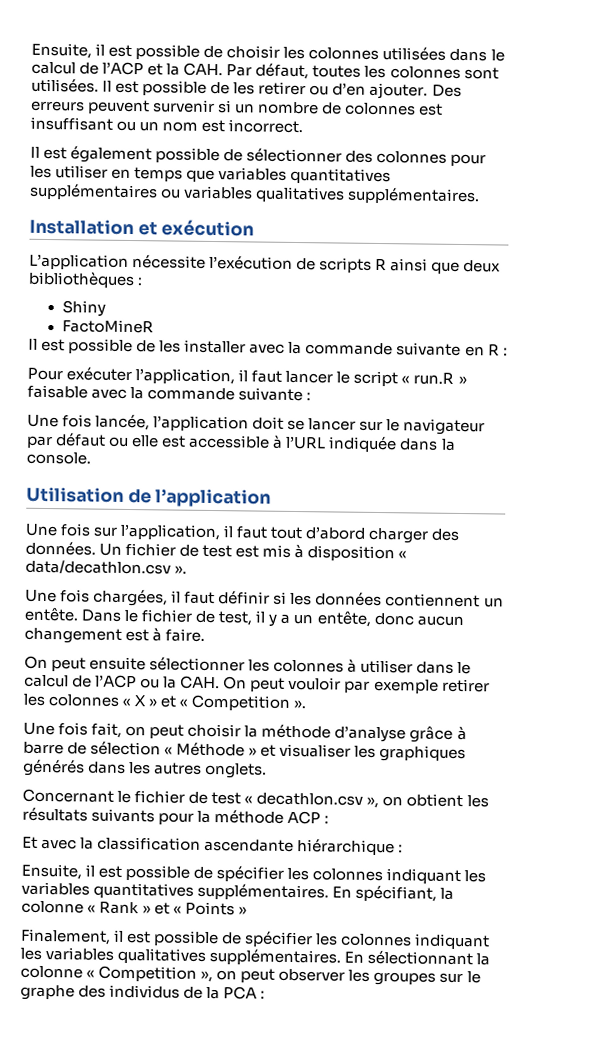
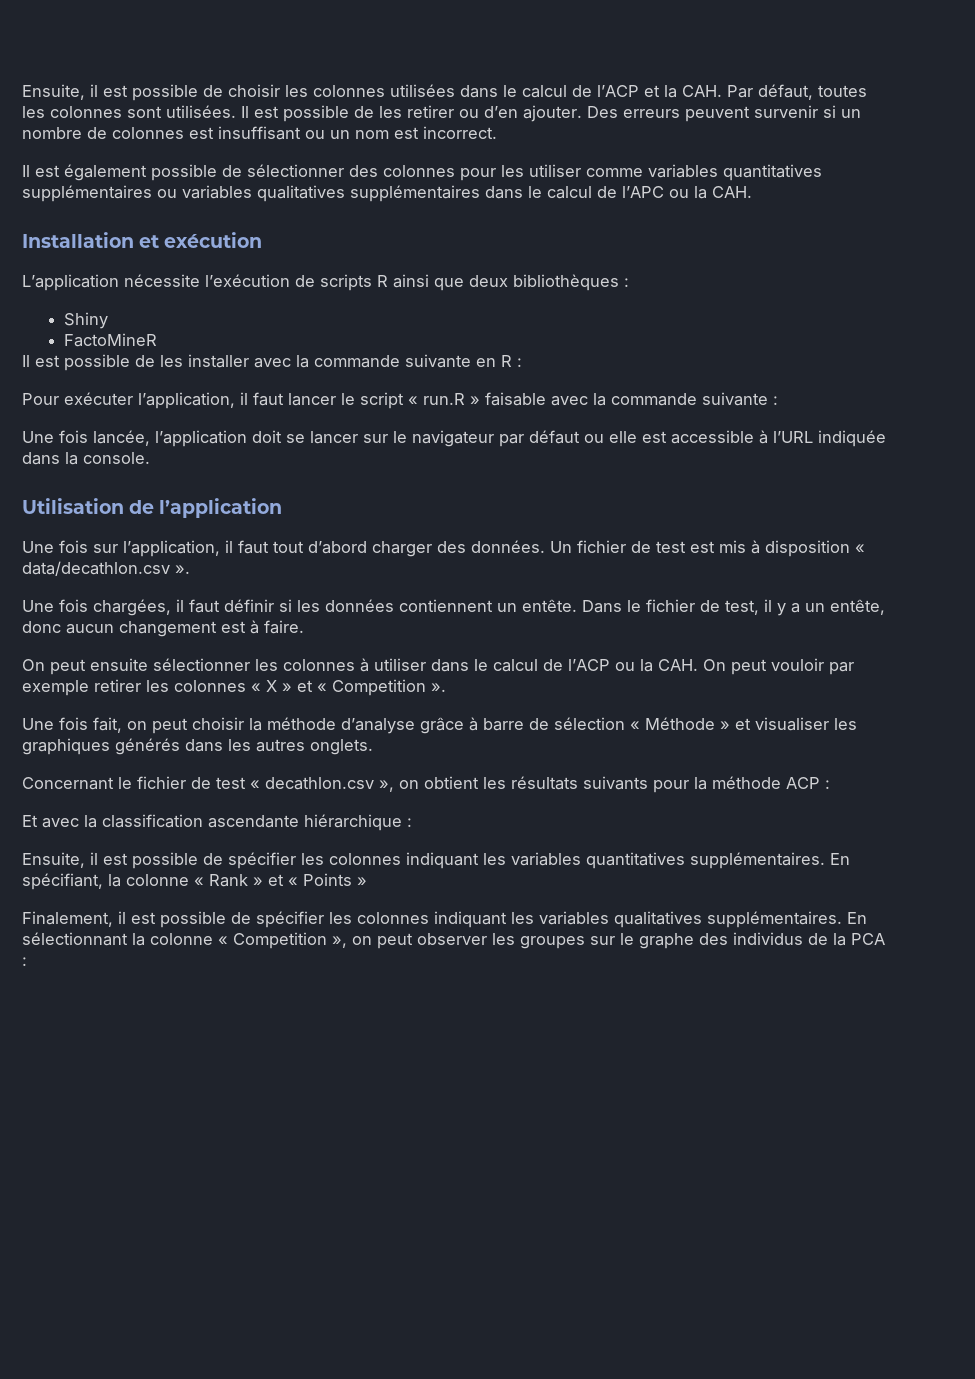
[111,167,216,183] en temps que -> [586,168,643,177] comme
[347,186,481,205] supplémentaires. -> [350,185,752,202] supplémentaires dans le calcul de l’APC ou la CAH.

